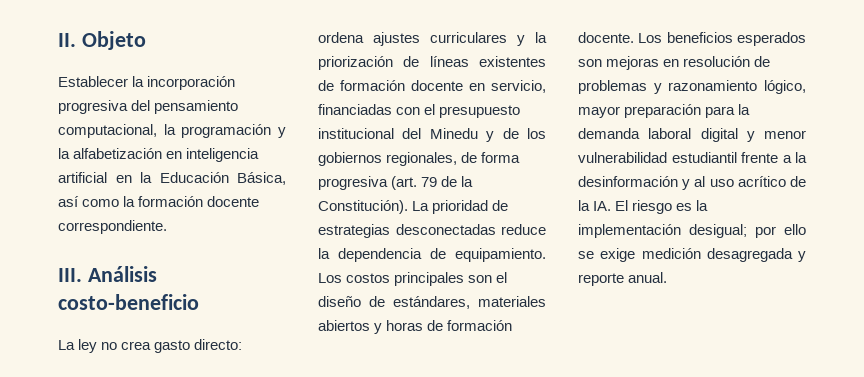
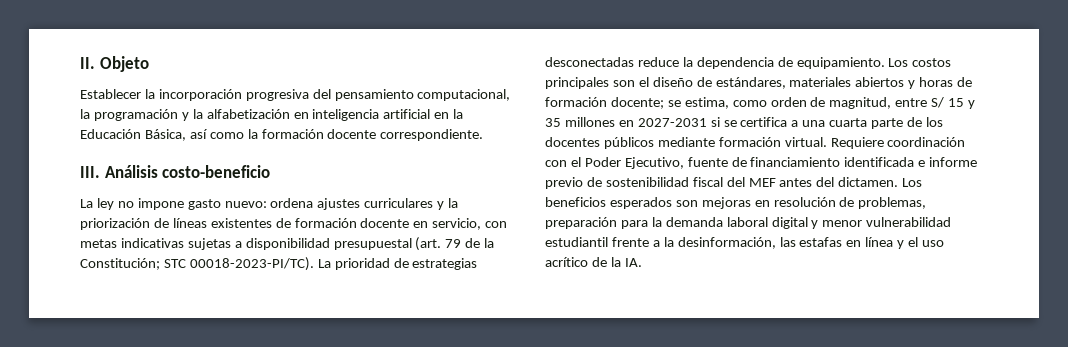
[121,339,243,353] crea gasto directo: -> [137,198,267,210] impone gasto nuevo:
[318,104,521,118] [318,128,546,142] [318,152,521,166] [318,176,388,190] financiadas con el presupuesto institucional del Minedu y de los gobiernos regionales, de forma progresiva -> [485,221,508,228] [80,238,412,250] con metas indicativas sujetas a disponibilidad presupuestal
[318,200,408,214] Constitución). -> [80,257,314,271] Constitución; STC 00018-2023-PI/TC).
[578,32,634,43] docente. -> [610,97,976,109] [545,117,943,129] [545,137,966,149] [545,157,978,169] [545,177,899,189] docente; se estima, como orden de magnitud, entre S/ 15 y 35 millones en 2027-2031 si se certifica a una cuarta parte de los docentes públicos mediante formación virtual. Requiere coordinación con el Poder Ejecutivo, fuente de financiamiento identificada e informe previo de sostenibilidad fiscal del MEF antes del dictamen.
[578,80,806,94] [578,106,620,118] problemas y razonamiento lógico, mayor -> [858,197,927,209] problemas,
[578,176,706,190] desinformación y al -> [677,237,919,249] desinformación, las estafas en línea y el
[615,200,709,214] [578,224,806,238] [578,248,806,262] [578,272,668,286] El riesgo es la implementación desigual; por ello se exige medición desagregada y reporte anual. -> (642, 262) none

